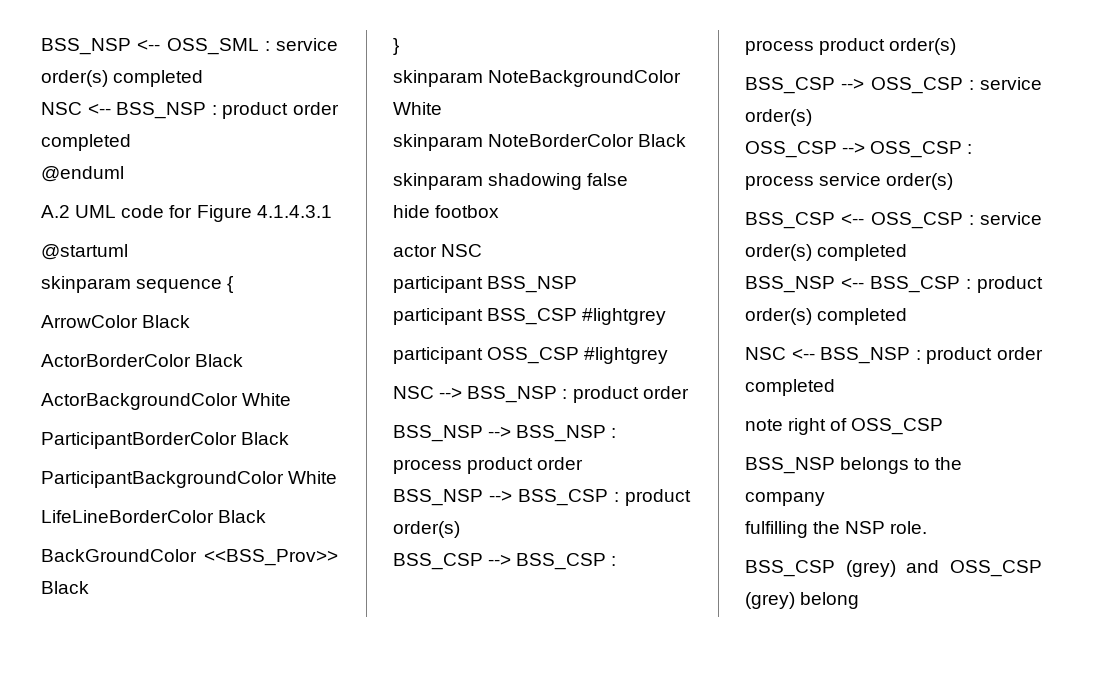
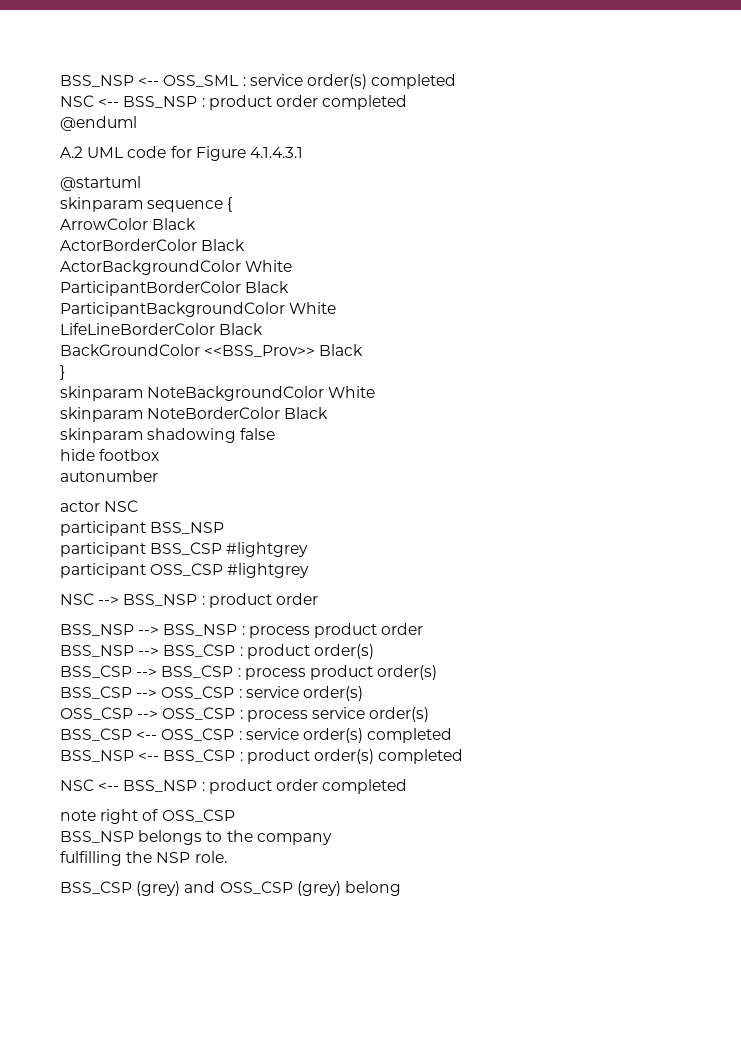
(500, 211) none -> [60,470,158,482] // autonumber

